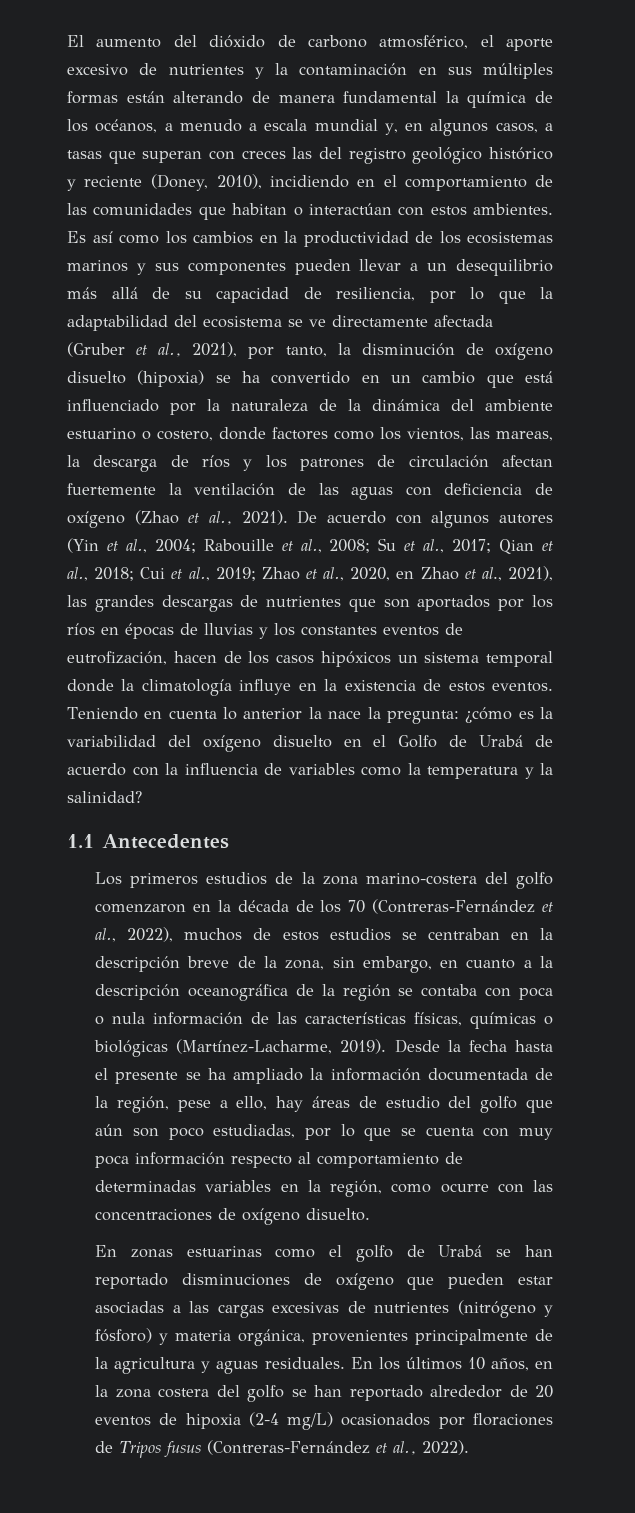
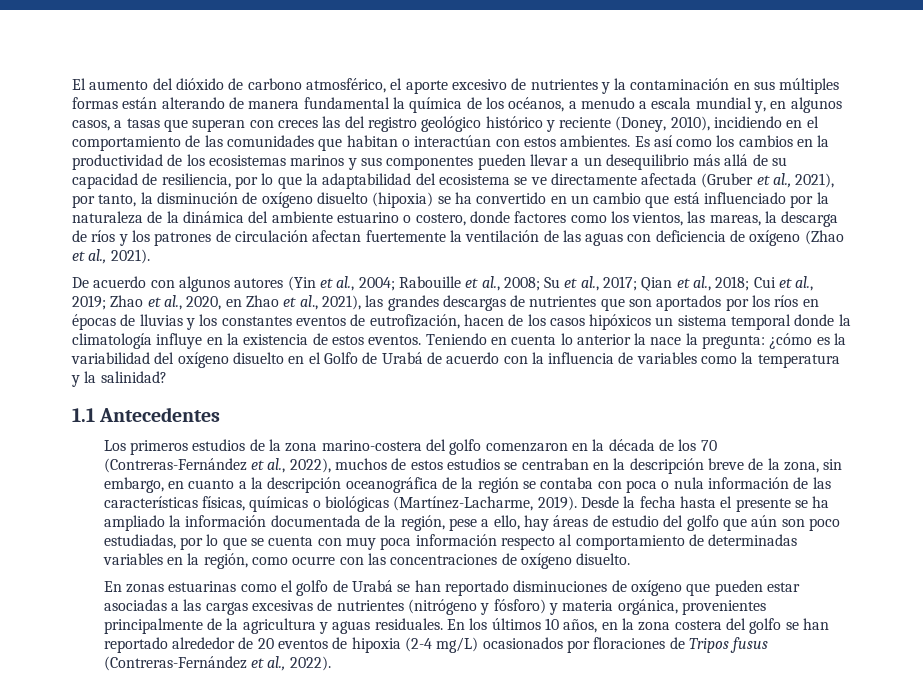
(288, 517) none -> (150, 256) //

